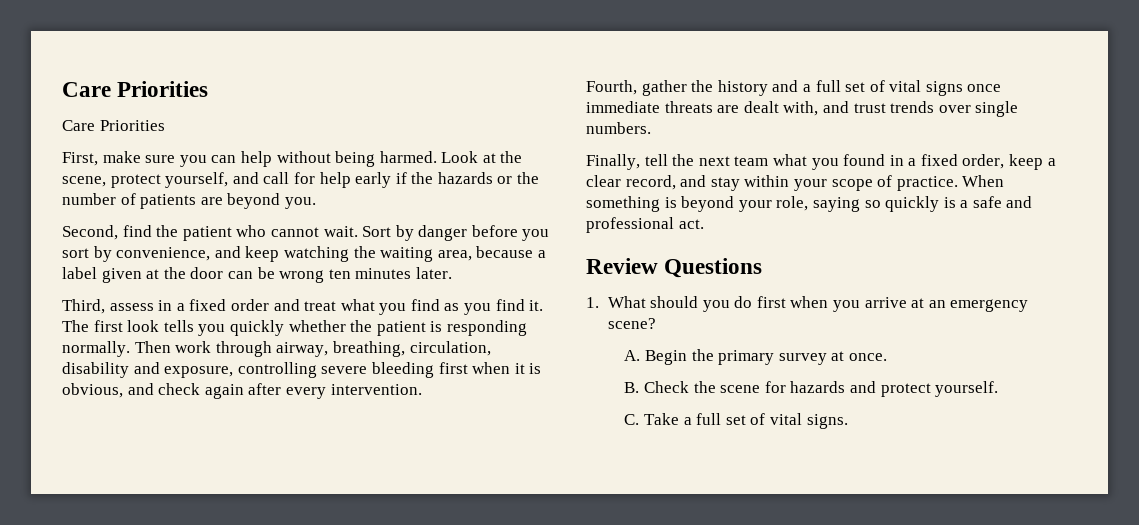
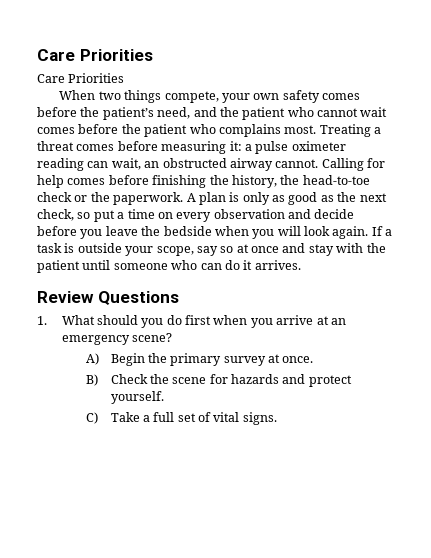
[62,151,523,167] [62,172,540,188] [62,193,316,209] [62,225,550,241] [62,246,546,262] [62,267,452,283] [62,299,544,315] [62,320,527,336] [62,341,491,357] [62,362,542,378] [62,383,422,399] [586,80,1002,96] [586,101,1019,117] [586,122,651,134] [586,154,1056,170] [586,175,1005,191] [586,196,1033,212] [586,217,704,233] First, make sure you can help without being harmed. Look at the scene, protect yourself, and call for help early if the hazards or the number of patients are beyond you. // Second, find the patient who cannot wait. Sort by danger before you sort by convenience, and keep watching the waiting area, because a label given at the door can be wrong ten minutes later. // Third, assess in a fixed order and treat what you find as you find it. The first look tells you quickly whether the patient is responding normally. Then work through airway, breathing, circulation, disability and exposure, controlling severe bleeding first when it is obvious, and check again after every intervention. // Fourth, gather the history and a full set of vital signs once immediate threats are dealt with, and trust trends over single numbers. // Finally, tell the next team what you found in a fixed order, keep a clear record, and stay within your scope of practice. When something is beyond your role, saying so quickly is a safe and professional act. -> [59,90,361,103] [37,107,388,120] [37,124,381,137] [37,141,346,154] [37,158,385,171] [37,175,370,188] [37,192,387,205] [37,209,355,222] [37,226,393,239] [37,243,386,256] [37,260,301,273] When two things compete, your own safety comes before the patient’s need, and the patient who cannot wait comes before the patient who complains most. Treating a threat comes before measuring it: a pulse oximeter reading can wait, an obstructed airway cannot. Calling for help comes before finishing the history, the head-to-toe check or the paperwork. A plan is only as good as the next check, so put a time on every observation and decide before you leave the bedside when you will look again. If a task is outside your scope, say so at once and stay with the patient until someone who can do it arrives.
[624,350,641,361] A. -> [86,353,100,365] A)
[624,382,640,393] B. -> [86,374,99,386] B)
[624,414,640,425] C. -> [86,412,99,424] C)

